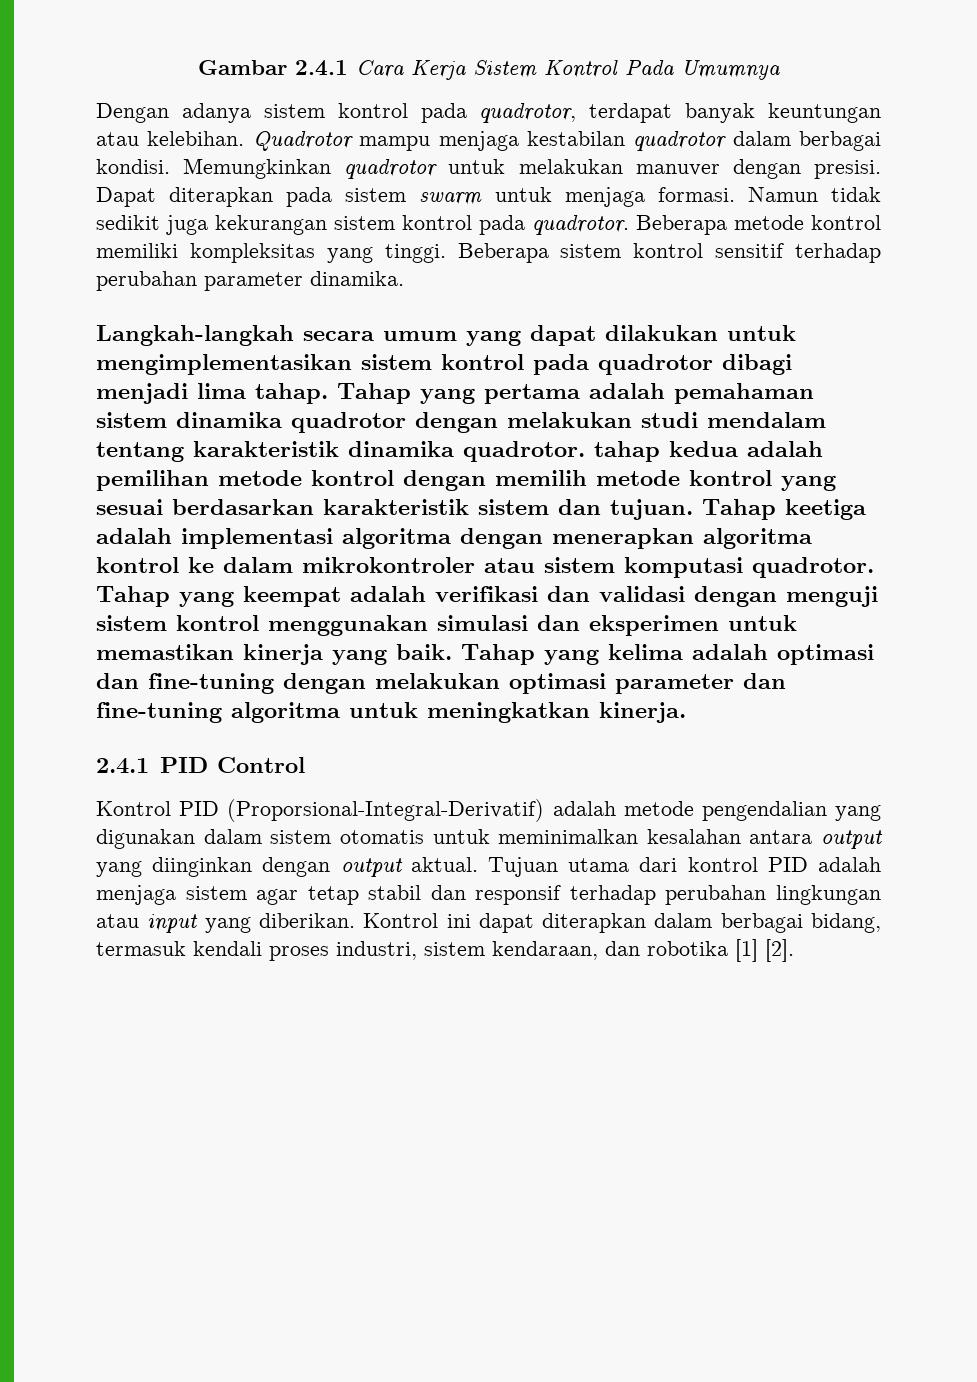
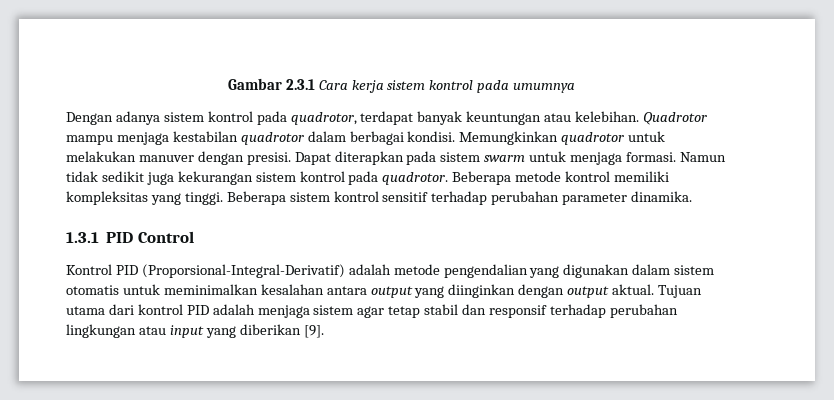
[295,60,780,80] 2.4.1 Cara Kerja Sistem Kontrol Pada Umumnya -> [285,79,576,93] 2.3.1 Cara kerja sistem kontrol pada umumnya
[96,325,796,346] [96,354,792,375] [96,383,814,404] [96,412,826,433] [96,441,823,462] [96,470,836,491] [96,499,866,520] [96,528,812,549] [96,557,874,578] [96,586,878,607] [96,615,797,636] [96,644,874,665] [96,673,786,694] [96,702,686,723] [96,758,149,774] Langkah-langkah secara umum yang dapat dilakukan untuk mengimplementasikan sistem kontrol pada quadrotor dibagi menjadi lima tahap. Tahap yang pertama adalah pemahaman sistem dinamika quadrotor dengan melakukan studi mendalam tentang karakteristik dinamika quadrotor. tahap kedua adalah pemilihan metode kontrol dengan memilih metode kontrol yang sesuai berdasarkan karakteristik sistem dan tujuan. Tahap keetiga adalah implementasi algoritma dengan menerapkan algoritma kontrol ke dalam mikrokontroler atau sistem komputasi quadrotor. Tahap yang keempat adalah verifikasi dan validasi dengan menguji sistem kontrol menggunakan simulasi dan eksperimen untuk memastikan kinerja yang baik. Tahap yang kelima adalah optimasi dan fine-tuning dengan melakukan optimasi parameter dan fine-tuning algoritma untuk meningkatkan kinerja. // 2.4.1 -> [66,232,99,243] 1.3.1
[258,913,881,933] [96,939,794,962] diberikan. Kontrol ini dapat diterapkan dalam berbagai bidang, termasuk kendali proses industri, sistem kendaraan, dan robotika [1] [2]. -> [239,324,324,338] diberikan [9].

